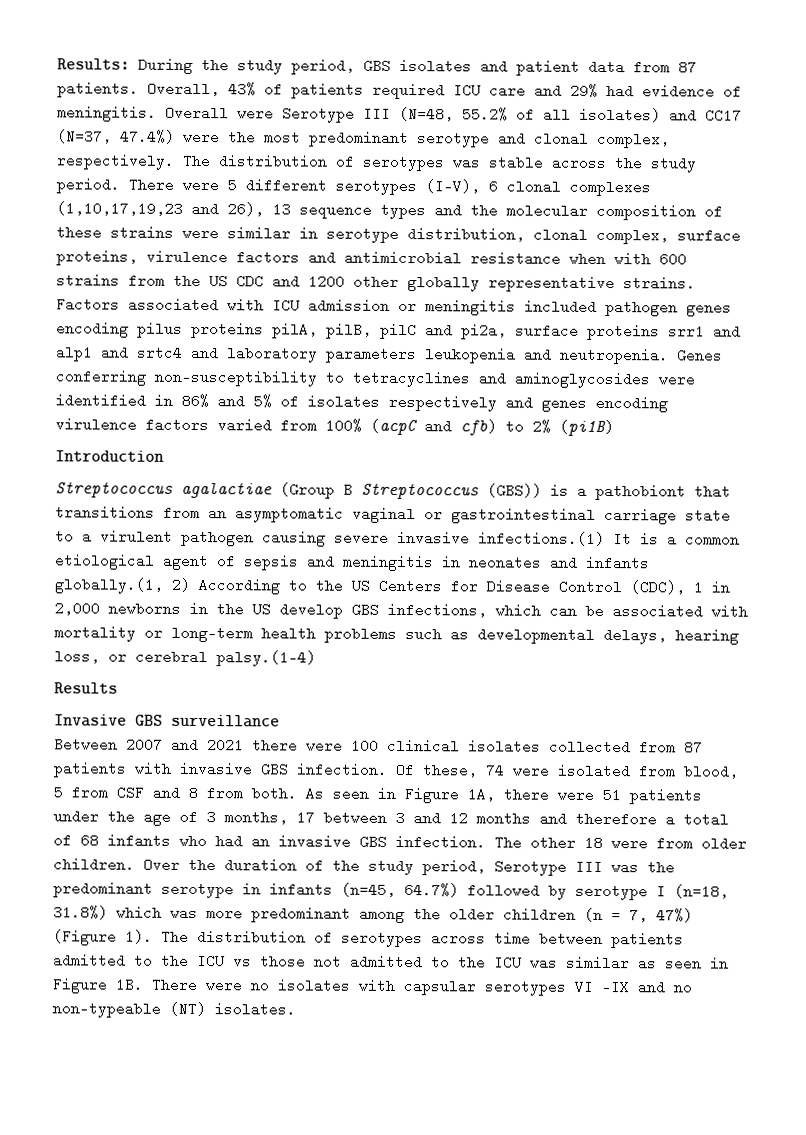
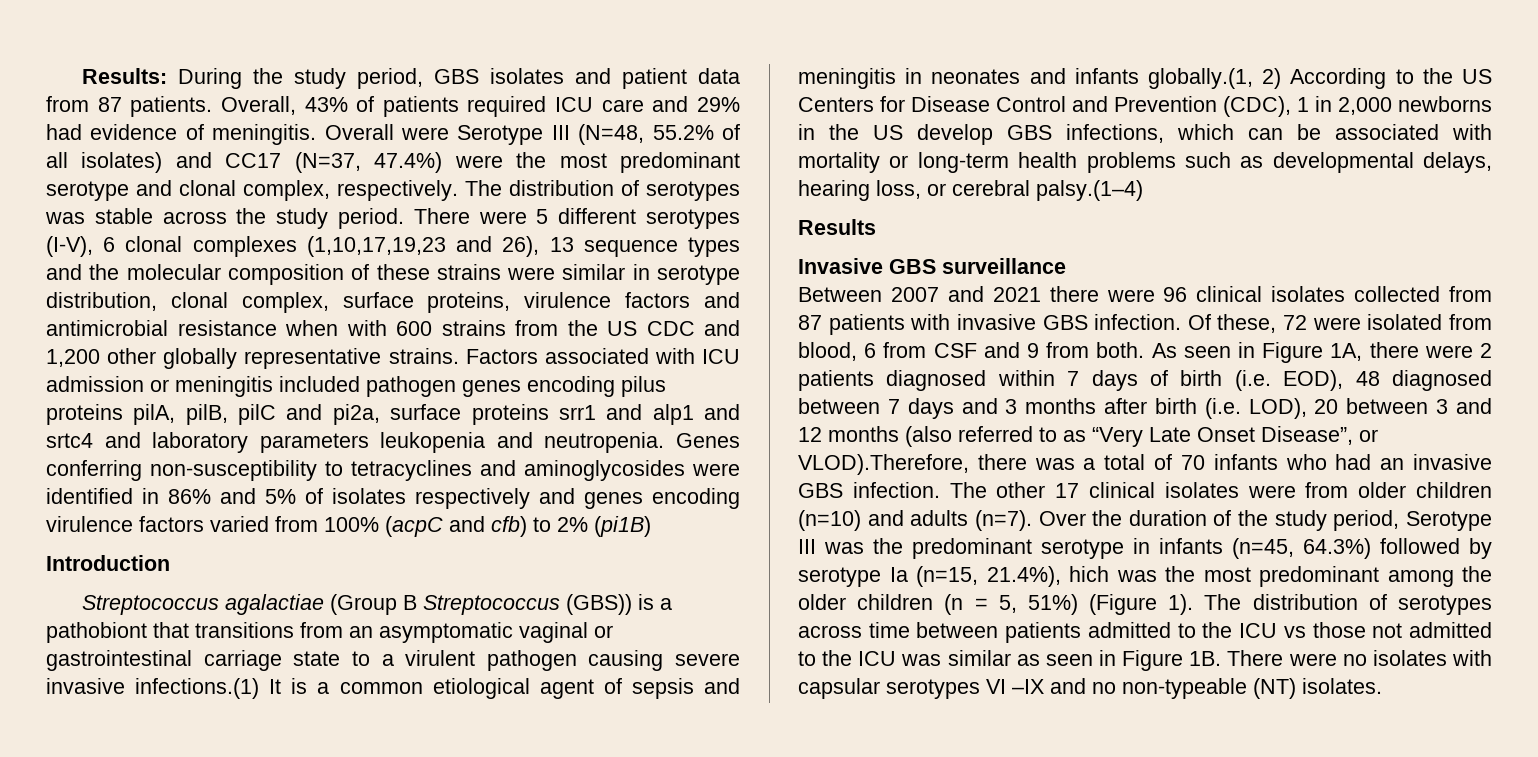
[308,274,345,289] 1200 -> [46,349,100,367] 1,200
(622, 587) none -> [1072,96,1217,112] and Prevention
[351,738,379,753] 100 -> [1163,287,1188,302] 96
[485,763,505,778] 74 -> [1283,315,1308,330] 72
[53,785,63,800] 5 -> [864,343,877,358] 6
[188,785,198,801] 8 -> [1027,343,1039,358] 9
[602,787,702,805] [53,809,315,826] 51 patients under the age of 3 months, 17 -> [1480,343,1492,358] [798,370,1492,391] [798,398,1339,419] 2 patients diagnosed within 7 days of birth (i.e. EOD), 48 diagnosed between 7 days and 3 months after birth (i.e. LOD), 20
[539,811,657,827] and therefore -> [905,426,1378,447] [798,454,1075,475] (also referred to as “Very Late Onset Disease”, or VLOD).Therefore, there was
[80,833,99,848] 68 -> [1180,455,1205,470] 70
[584,835,747,851] [53,857,135,872] 18 were from older children. -> [1055,482,1492,498] [798,510,1032,531] 17 clinical isolates were from older children (n=10) and adults (n=7).
[404,883,459,898] 64.7%) -> [1303,538,1371,559] 64.3%)
[656,884,729,899] [53,905,243,921] I (n=18, 31.8%) which was more -> [889,566,1251,587] Ia (n=15, 21.4%), hich was the most
[629,908,693,923] 7, 47%) -> [998,594,1078,615] 5, 51%)

